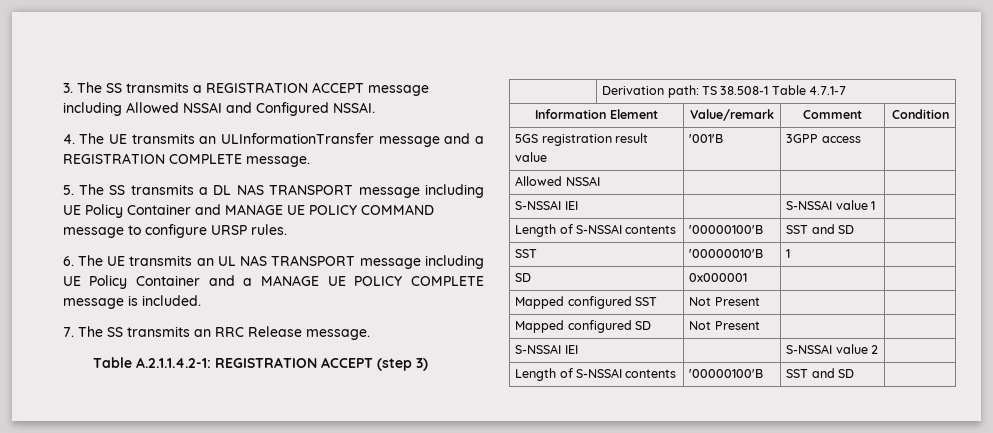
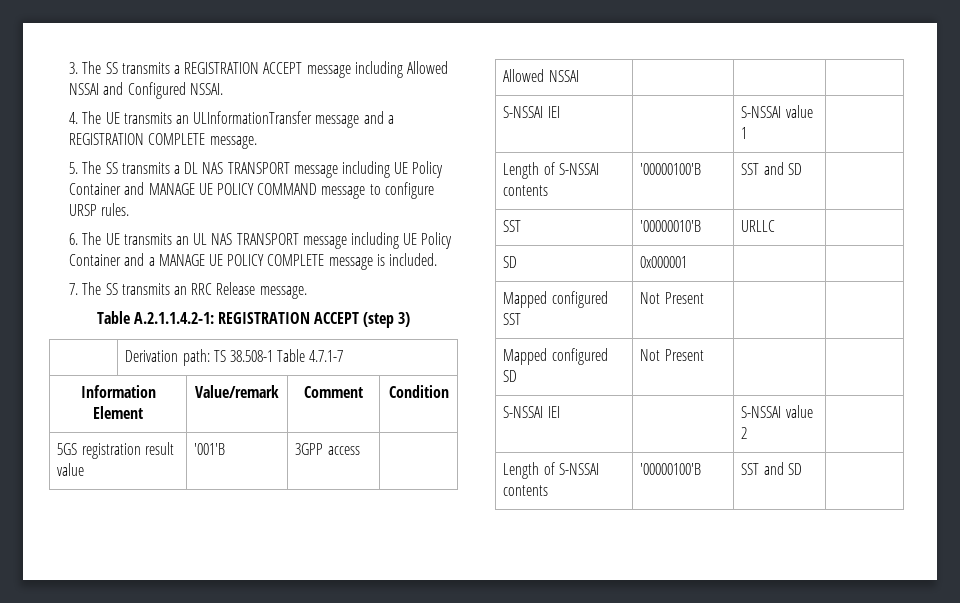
[786,249,791,258] 1 -> [741,220,776,232] URLLC

